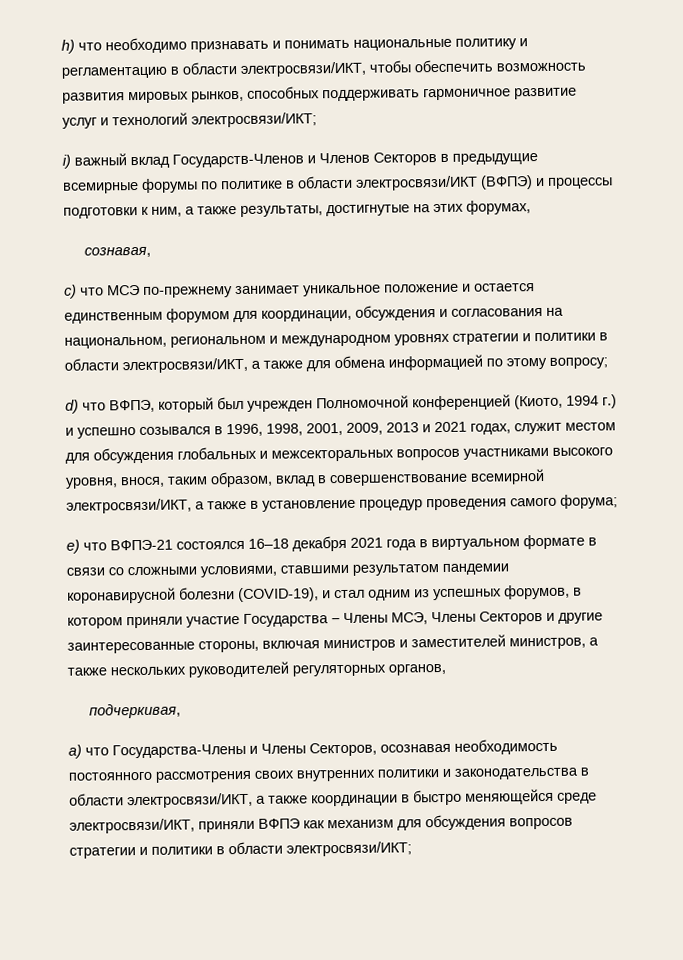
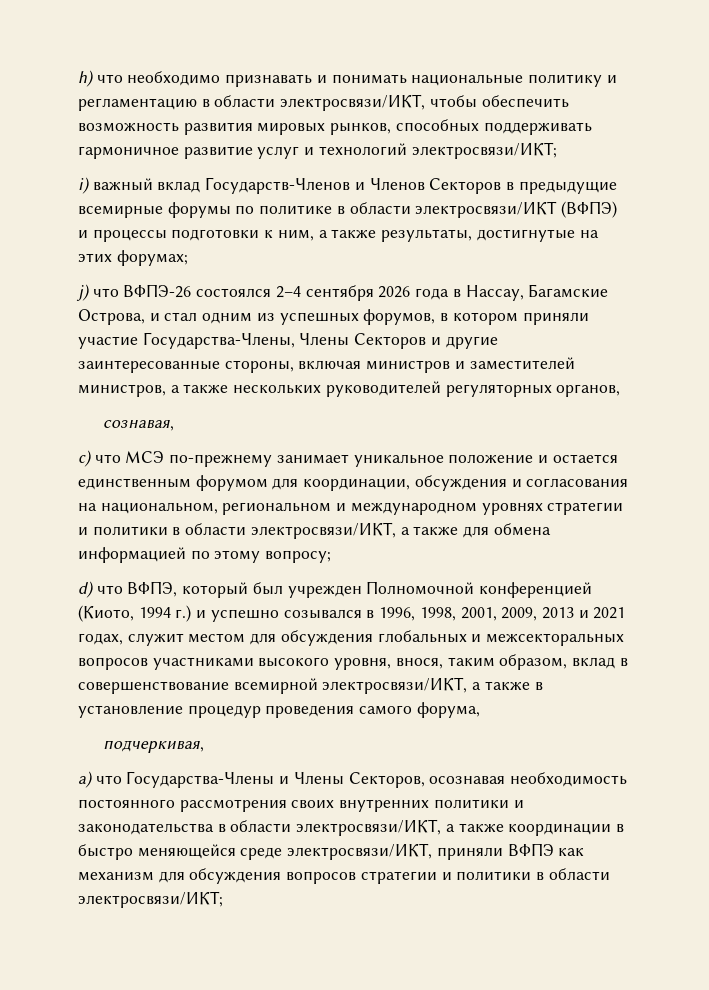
[466,200,531,215] форумах, -> [116,250,188,266] [76,284,609,301] [78,309,589,325] [78,332,498,349] [78,357,575,373] [78,381,621,397] форумах; // j) что ВФПЭ-26 состоялся 2–4 сентября 2026 года в Нассау, Багамские Острова, и стал одним из успешных форумов, в котором приняли участие Государства-Члены, Члены Секторов и другие заинтересованные стороны, включая министров и заместителей министров, а также нескольких руководителей регуляторных органов,
[560,494,618,509] [66,534,597,554] [66,563,509,578] [67,584,582,604] [67,611,603,629] [67,634,599,654] [67,661,446,678] форума; // e) что ВФПЭ-21 состоялся 16–18 декабря 2021 года в виртуальном формате в связи со сложными условиями, ставшими результатом пандемии коронавирусной болезни (COVID-19), и стал одним из успешных форумов, в котором приняли участие Государства − Члены МСЭ, Члены Секторов и другие заинтересованные стороны, включая министров и заместителей министров, а также нескольких руководителей регуляторных органов, -> [416,702,480,718] форума,

